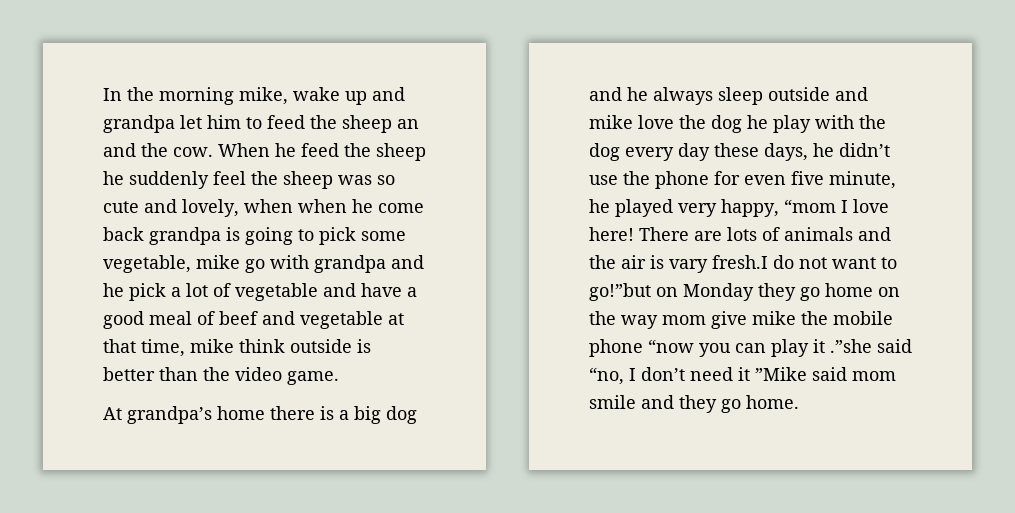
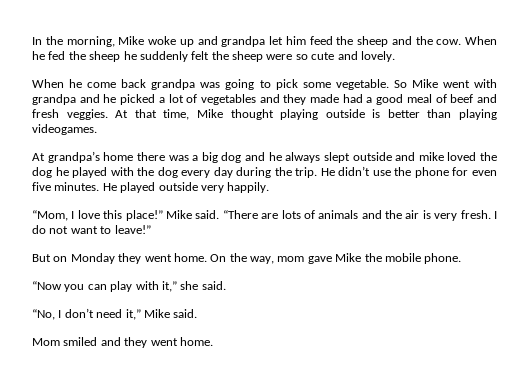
[159,87,340,105] morning mike, wake -> [66,36,176,47] morning, Mike woke
[246,115,419,133] to feed the sheep an -> [309,36,388,47] feed the sheep
[301,143,339,157] feed -> [48,51,66,60] fed
[213,171,372,189] feel the sheep was -> [191,51,293,62] felt the sheep were
[182,199,347,217] lovely, when when -> [360,51,395,62] [32,79,64,88] lovely. // When
[226,227,240,241] is -> [200,82,221,88] was
[103,255,265,273] vegetable, mike go -> [335,79,470,90] vegetable. So Mike went
[129,283,166,301] pick -> [120,94,156,105] picked
[235,283,402,301] vegetable and have -> [200,94,363,105] vegetables and they made had
[300,311,404,329] [103,339,285,357] vegetable at that time, mike think -> [32,109,319,120] fresh veggies. At that time, Mike thought playing
[203,367,339,385] the video game. -> [458,109,497,120] [32,124,97,135] playing videogames.
[320,406,334,420] is -> [168,155,189,161] was
[718,87,763,105] sleep -> [323,152,350,163] slept
[638,115,674,129] love -> [447,152,477,161] loved
[773,115,811,133] play -> [72,167,108,178] played
[714,143,834,161] these days, he -> [236,167,335,178] during the trip. He
[829,171,896,189] [589,199,889,217] [589,227,689,241] minute, he played very happy, “mom I love here! There -> [54,182,270,193] [32,210,258,221] minutes. He played outside very happily. // “Mom, I love this place!” Mike said. “There
[669,255,768,273] vary fresh.I -> [434,210,498,221] very fresh. I
[589,283,651,301] go!”but -> [114,225,151,234] [32,254,51,262] leave!” // But
[800,283,900,301] [589,311,893,329] [589,339,912,357] [589,367,896,385] [589,395,741,413] go home on the way mom give mike the mobile phone “now you can play it .”she said “no, I don’t need it ”Mike said mom smile and they go -> [144,253,462,264] [32,281,226,292] [32,308,198,320] [32,337,178,348] went home. On the way, mom gave Mike the mobile phone. // “Now you can play with it,” she said. // “No, I don’t need it,” Mike said. // Mom smiled and they went

